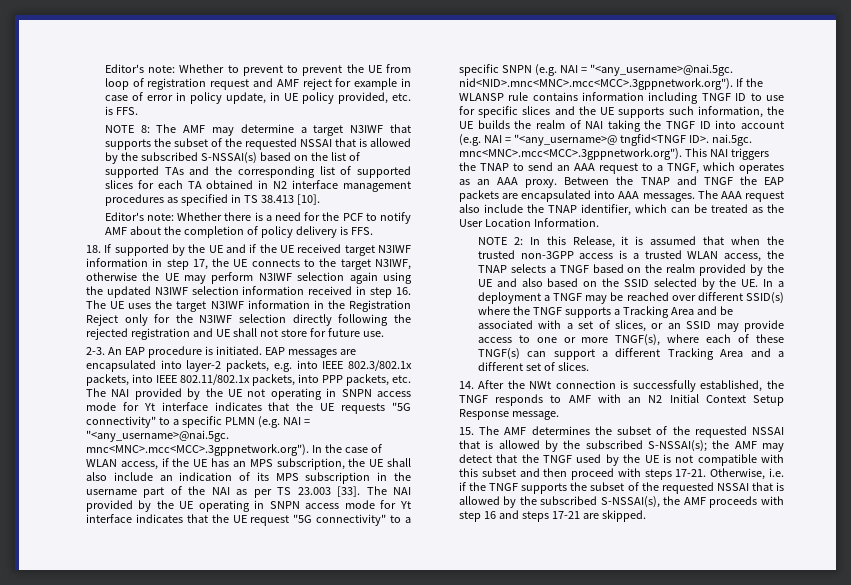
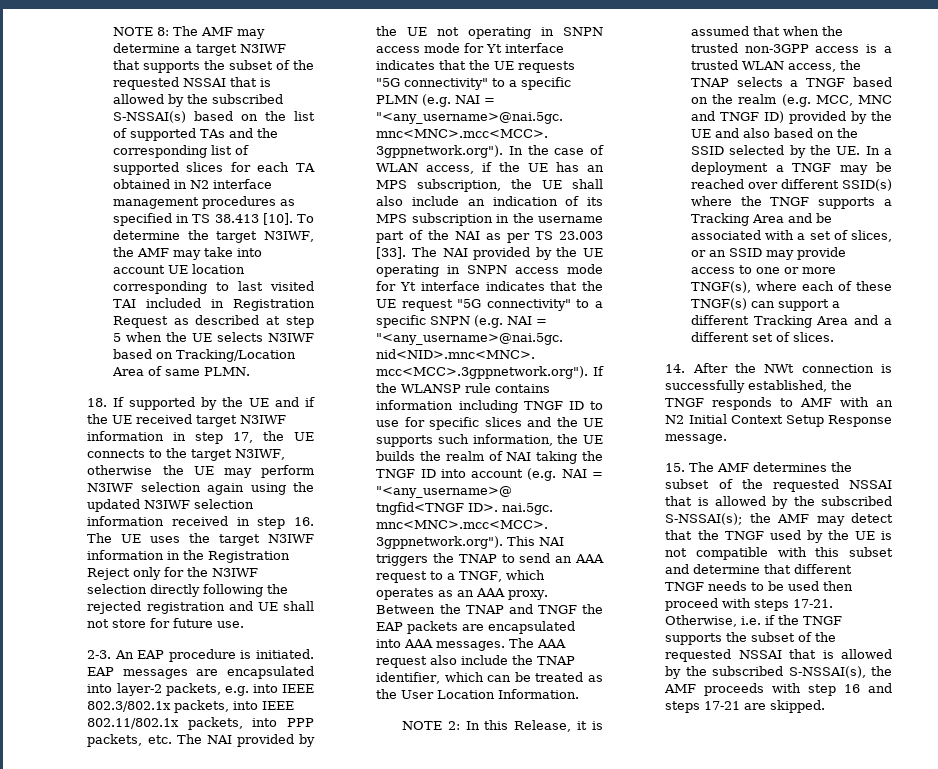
[104,64,412,76] [104,78,411,90] [104,92,411,104] [104,106,138,115] Editor's note: Whether to prevent to prevent the UE from loop of registration request and AMF reject for example in case of error in policy update, in UE policy provided, etc. is FFS. // -> (112, 31) none
[104,212,411,224] [104,226,373,238] // Editor's note: Whether there is a need for the PCF to notify AMF about the completion of policy delivery is FFS. -> [297,214,315,223] [112,230,315,243] [112,247,262,260] [112,264,245,274] [112,281,314,294] [112,298,315,311] [112,315,314,328] [112,332,314,342] [112,349,296,362] [111,366,250,376] To determine the target N3IWF, the AMF may take into account UE location corresponding to last visited TAI included in Registration Request as described at step 5 when the UE selects N3IWF based on Tracking/Location Area of same PLMN.
(696, 268) none -> [781,94,892,107] [690,111,784,123] (e.g. MCC, MNC and TNGF ID)
(540, 472) none -> [693,564,853,574] [665,581,820,591] determine that different TNGF needs to be used

